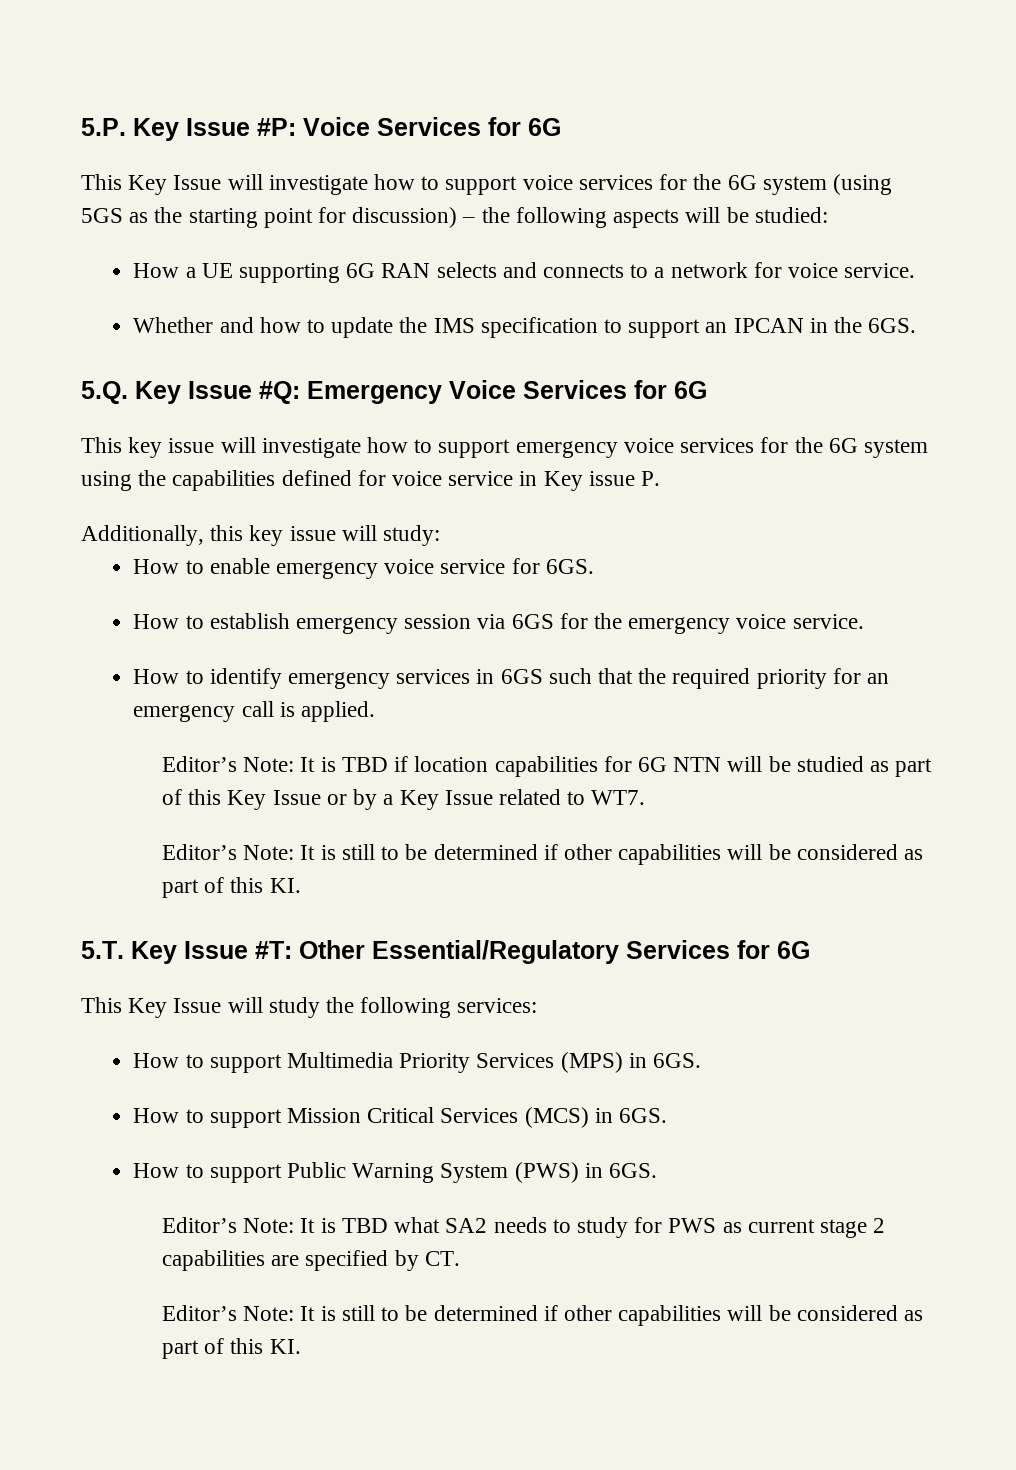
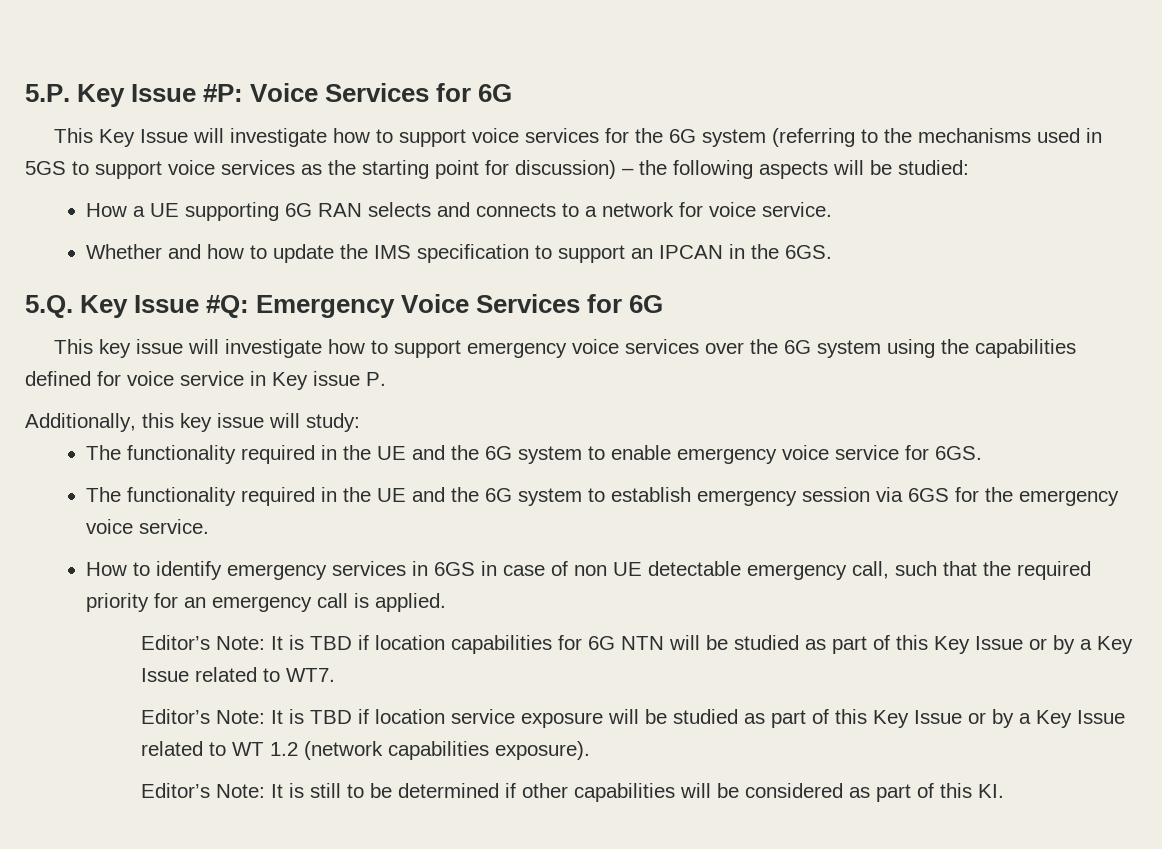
[832,174,892,195] [81,208,123,223] (using 5GS -> [771,128,1102,147] [25,160,295,179] (referring to the mechanisms used in 5GS to support voice services
[760,437,789,453] for -> [704,342,744,354] over
[133,559,180,574] How -> [86,445,583,464] The functionality required in the UE and the 6G system
[133,614,180,629] How -> [86,487,583,506] The functionality required in the UE and the 6G system
(543, 676) none -> [481,561,890,580] in case of non UE detectable emergency call,
[341,844,923,865] [162,877,301,898] [81,940,810,964] [81,997,538,1018] [133,1052,701,1073] [133,1107,667,1128] [133,1162,657,1183] [162,1217,886,1238] [162,1250,460,1271] still to be determined if other capabilities will be considered as part of this KI. // 5.T. Key Issue #T: Other Essential/Regulatory Services for 6G // This Key Issue will study the following services: // How to support Multimedia Priority Services (MPS) in 6GS. // How to support Mission Critical Services (MCS) in 6GS. // How to support Public Warning System (PWS) in 6GS. // Editor’s Note: It is TBD what SA2 needs to study for PWS as current stage 2 capabilities are specified by CT. -> [310,709,1126,728] [141,741,591,760] TBD if location service exposure will be studied as part of this Key Issue or by a Key Issue related to WT 1.2 (network capabilities exposure).

